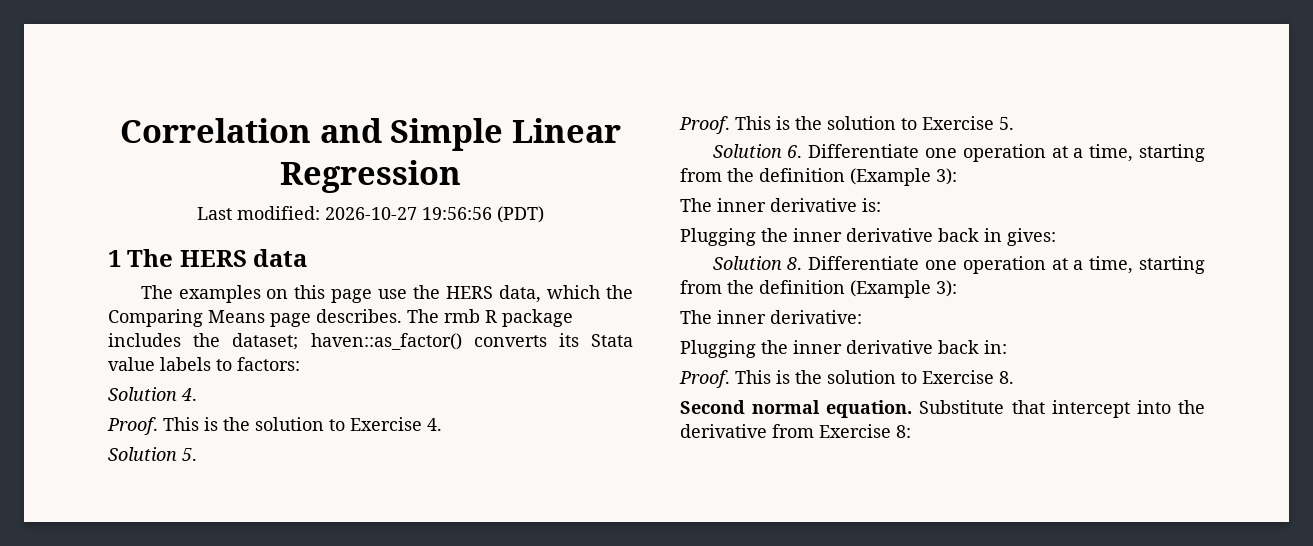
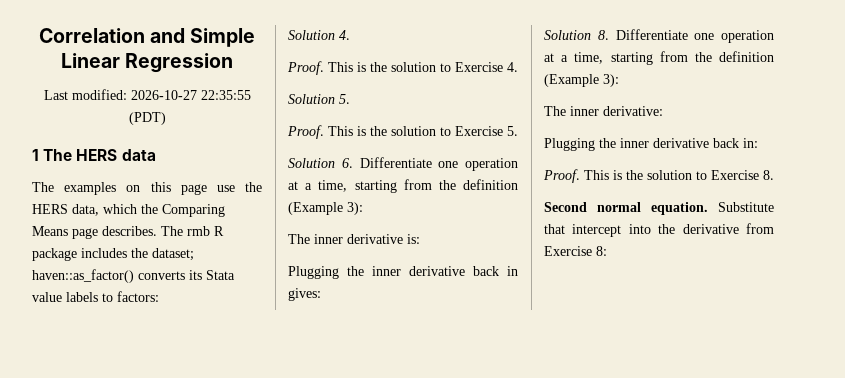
[422,207,492,220] 19:56:56 -> [200,90,251,100] 22:35:55

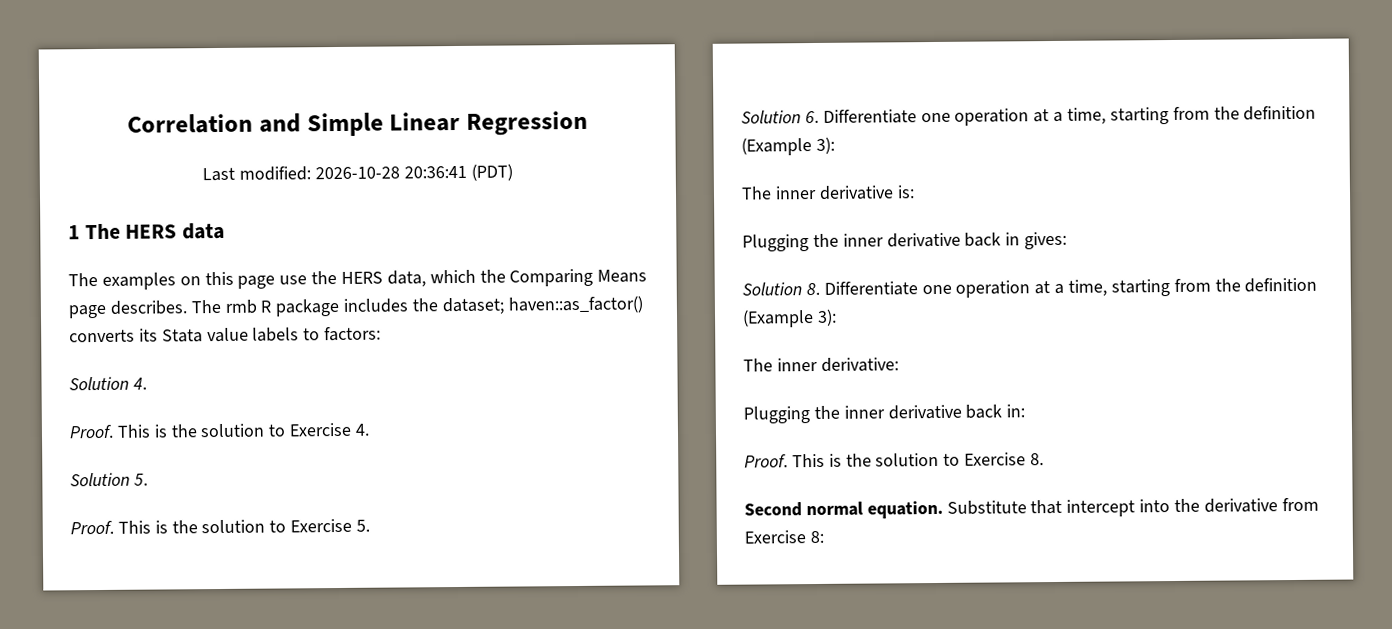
[130,90,251,100] 2026-10-27 22:35:55 -> [315,165,467,180] 2026-10-28 20:36:41

